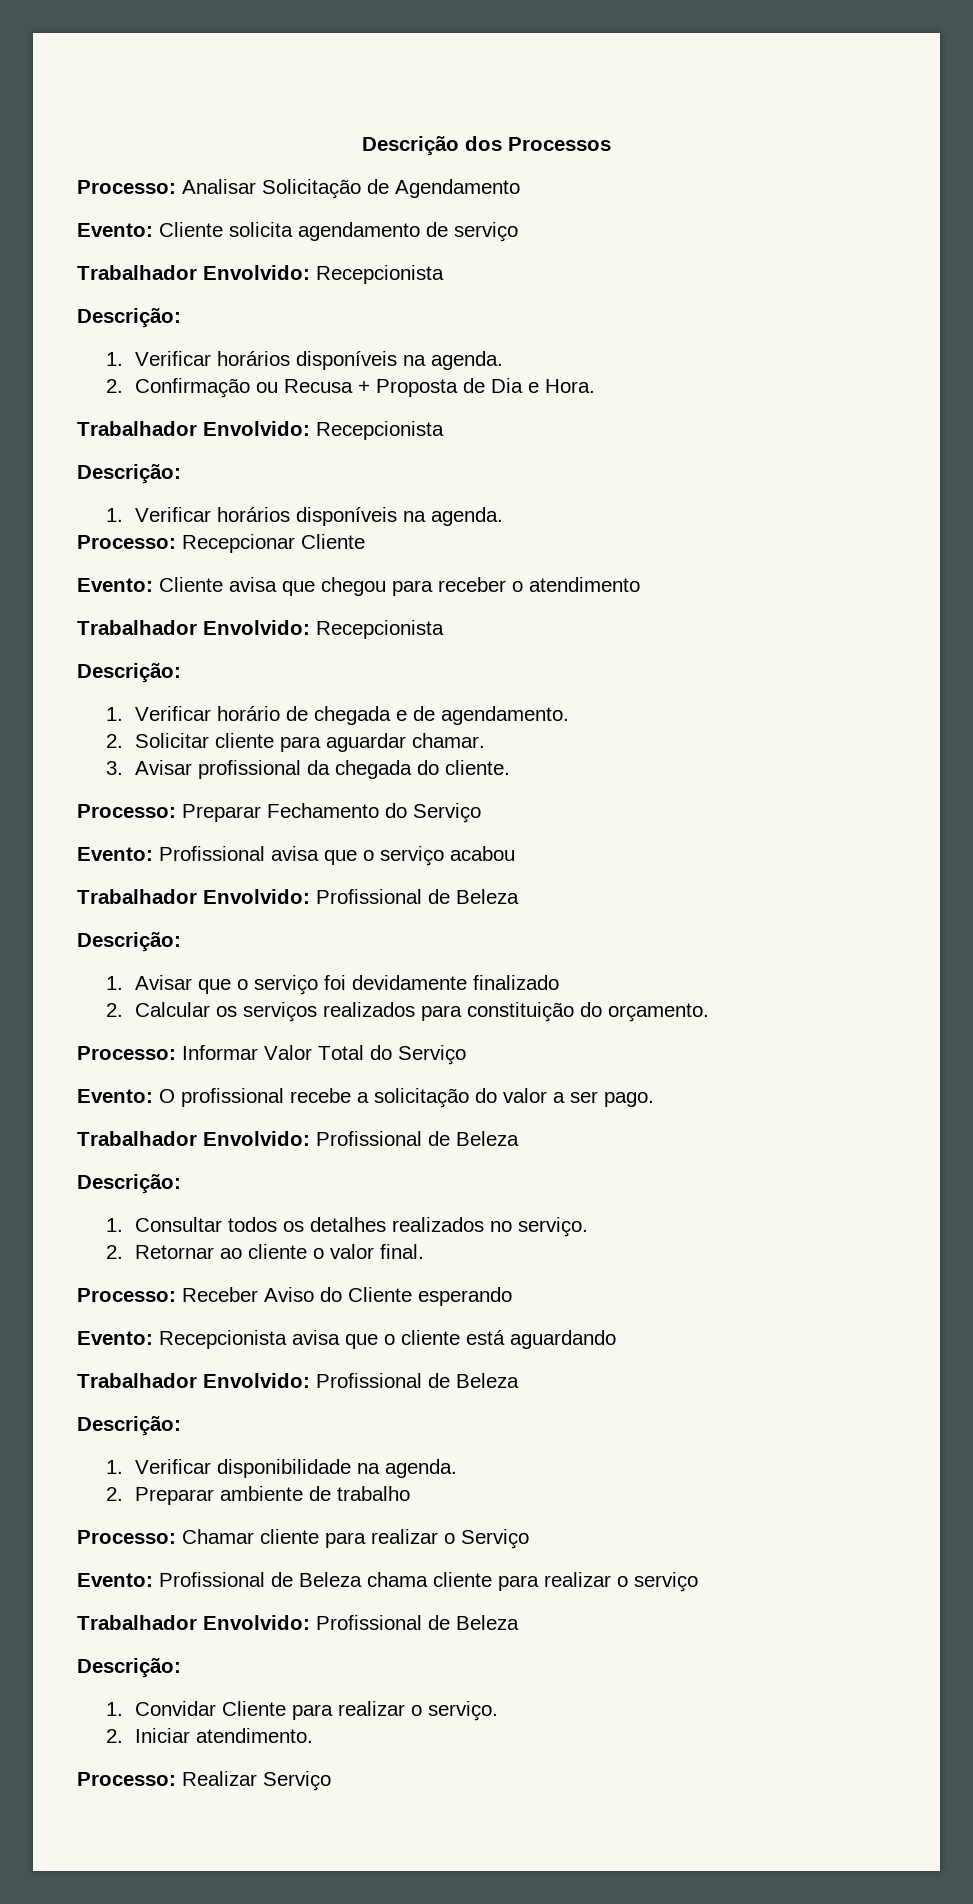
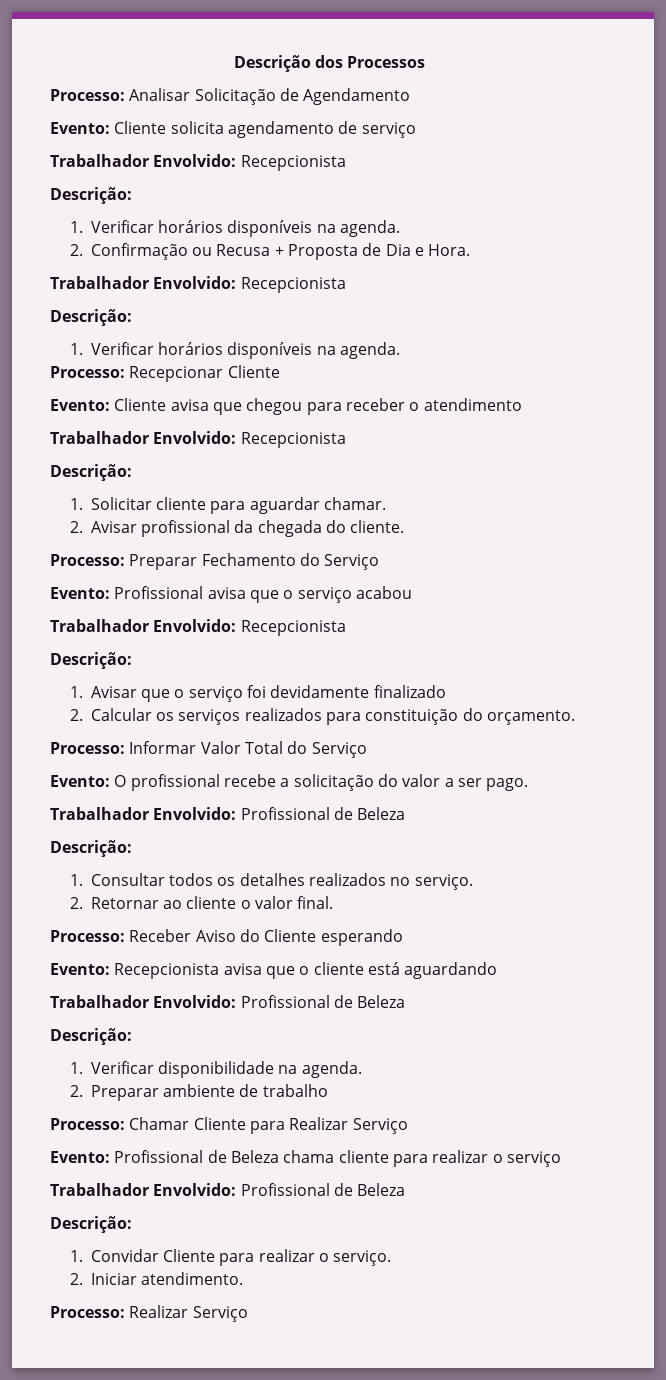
[134,706,569,725] [105,734,123,748] Verificar horário de chegada e de agendamento. // 2. -> (83, 504) none
[105,761,123,775] 3. -> [69,521,83,533] 2.
[316,889,519,904] Profissional de Beleza -> [240,620,346,636] Recepcionista
[260,1529,455,1548] cliente para realizar o -> [193,1117,349,1134] Cliente para Realizar

